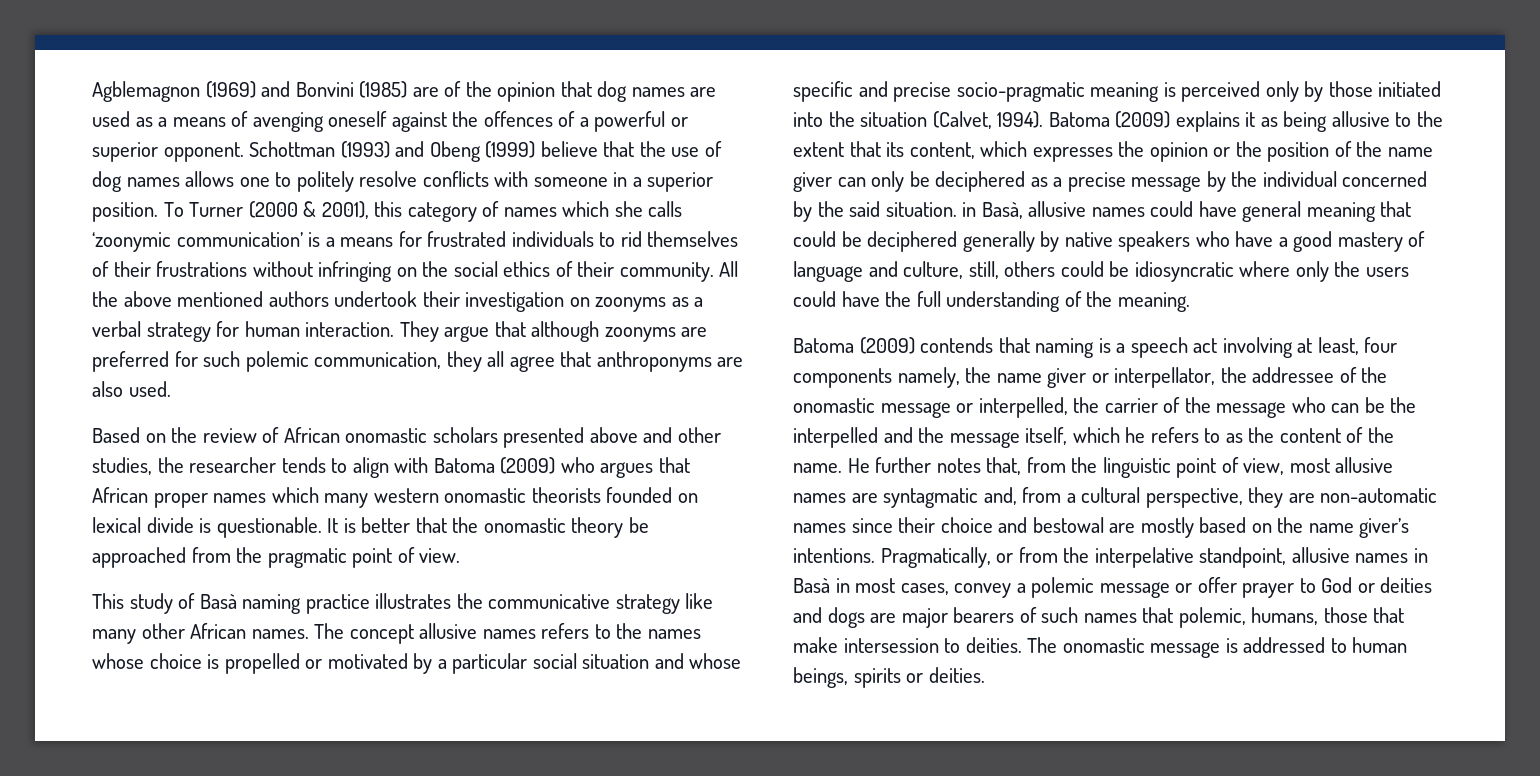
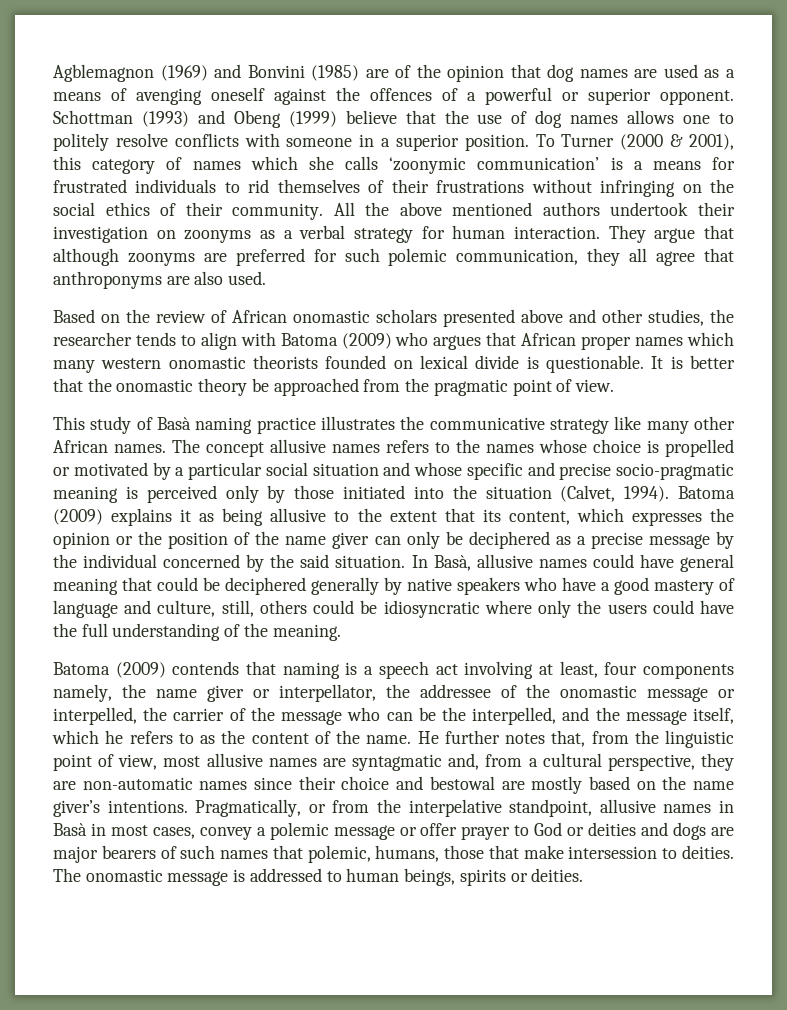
[962,202,977,217] in -> [411,555,428,568] In
[793,427,878,448] interpelled -> [472,707,557,725] interpelled,

